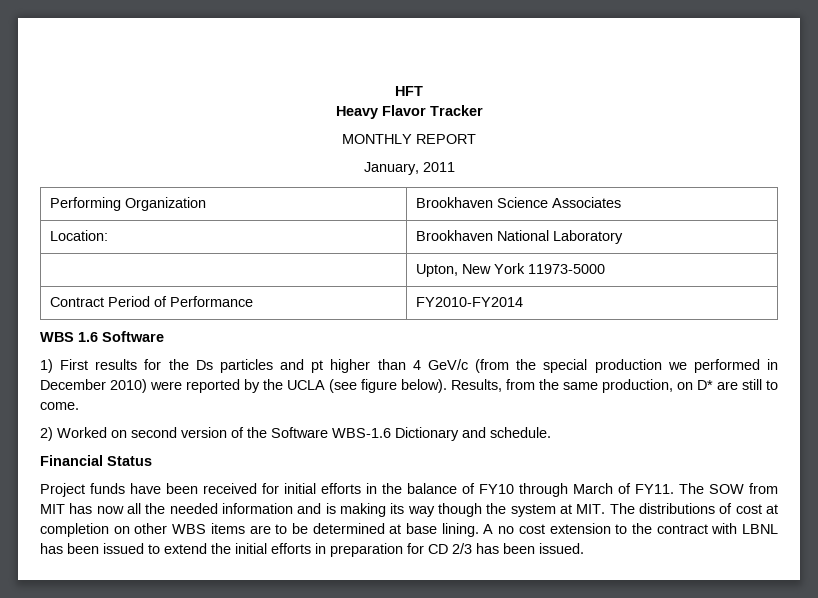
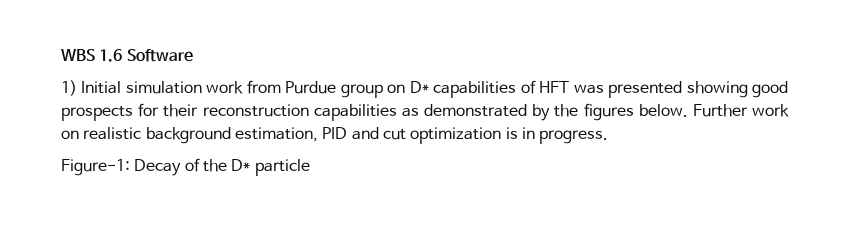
[395,86,423,96] [335,105,483,119] [342,134,476,144] [363,162,455,175] [49,197,206,211] [415,197,621,208] [49,230,108,241] [415,230,623,244] [415,263,605,277] [49,296,253,307] [415,297,523,307] [40,331,164,342] [40,359,778,373] [40,379,778,393] [40,402,79,410] [40,427,551,441] [40,455,152,466] [40,483,778,497] [40,503,779,517] [40,523,779,537] [40,543,584,557] HFT // Heavy Flavor Tracker // MONTHLY REPORT // January, 2011 // Performing Organization | Brookhaven Science Associates // Location: | Brookhaven National Laboratory // | Upton, New York 11973-5000 // Contract Period of Performance | FY2010-FY2014 // WBS 1.6 Software // 1) First results for the Ds particles and pt higher than 4 GeV/c (from the special production we performed in December 2010) were reported by the UCLA (see figure below). Results, from the same production, on D* are still to come. // 2) Worked on second version of the Software WBS-1.6 Dictionary and schedule. // Financial Status // Project funds have been received for initial efforts in the balance of FY10 through March of FY11. The SOW from MIT has now all the needed information and is making its way though the system at MIT. The distributions of cost at completion on other WBS items are to be determined at base lining. A no cost extension to the contract with LBNL has been issued to extend the initial efforts in preparation for CD 2/3 has been issued. -> [61,49,193,62] [61,80,789,98] [61,103,789,121] [61,127,609,144] [61,158,310,176] WBS 1.6 Software // 1) Initial simulation work from Purdue group on D* capabilities of HFT was presented showing good prospects for their reconstruction capabilities as demonstrated by the figures below. Further work on realistic background estimation, PID and cut optimization is in progress. // Figure-1: Decay of the D* particle

